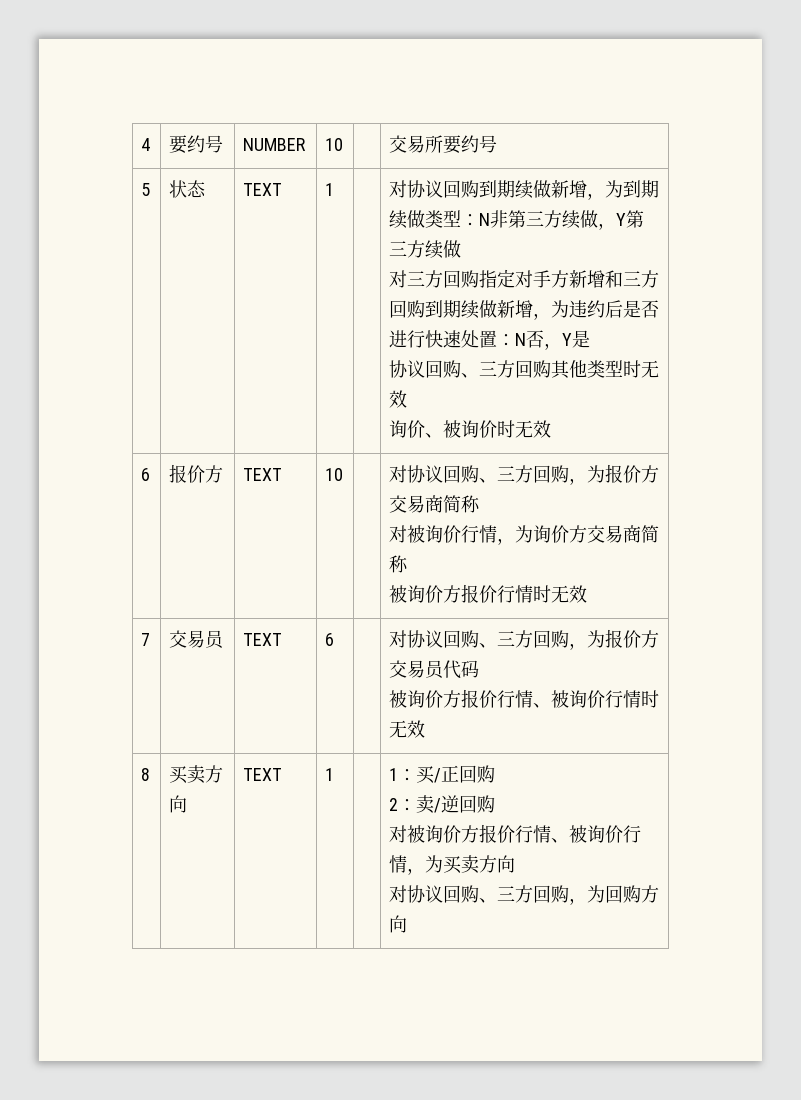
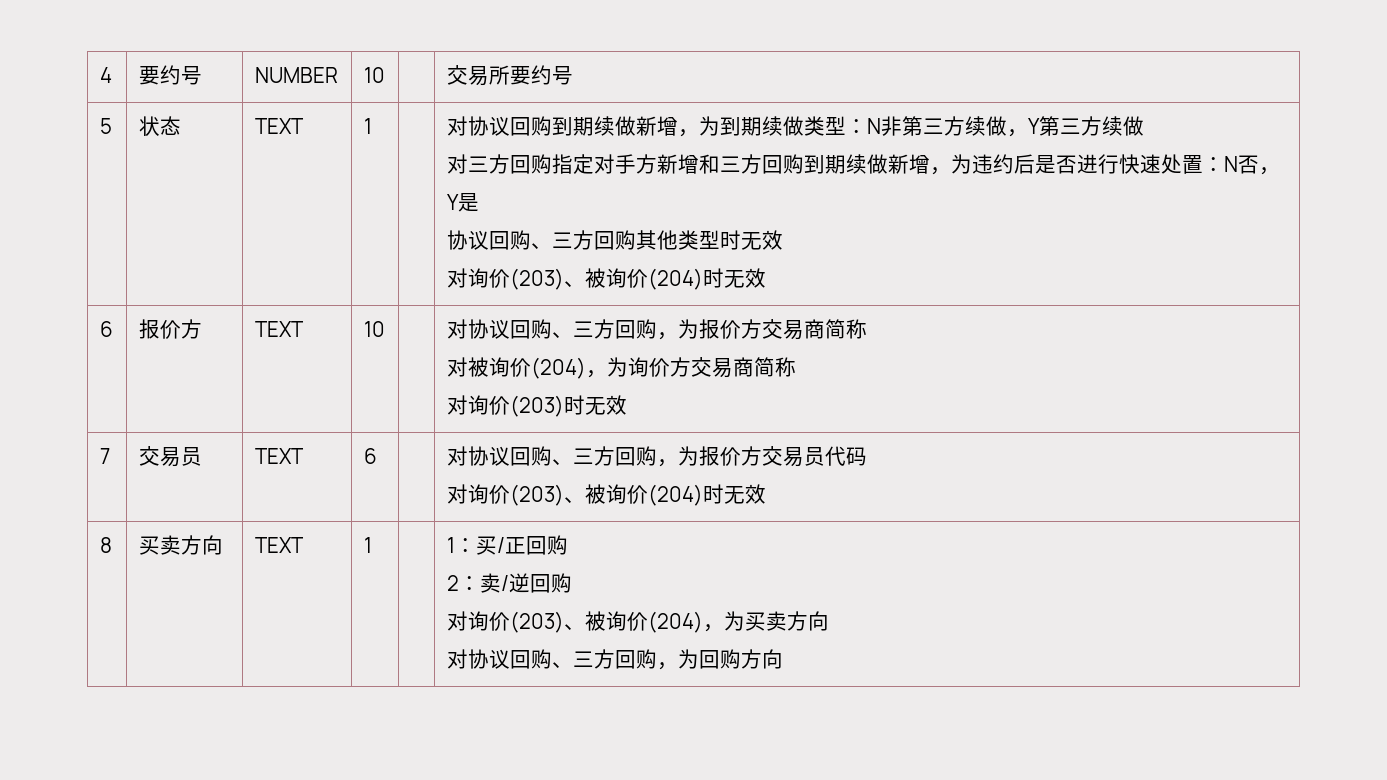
[389,420,498,438] 询价、被询价 -> [446,268,703,290] 对询价(203)、被询价(204)
[461,525,498,543] 行情 -> [530,357,586,379] (204)
[389,584,534,603] 被询价方报价行情 -> [446,395,564,417] 对询价(203)
[389,689,642,708] 被询价方报价行情、被询价行情 -> [446,484,703,506] 对询价(203)、被询价(204)
[407,824,642,843] [389,855,408,873] 被询价方报价行情、被询价行情 -> [467,611,703,633] 询价(203)、被询价(204)

